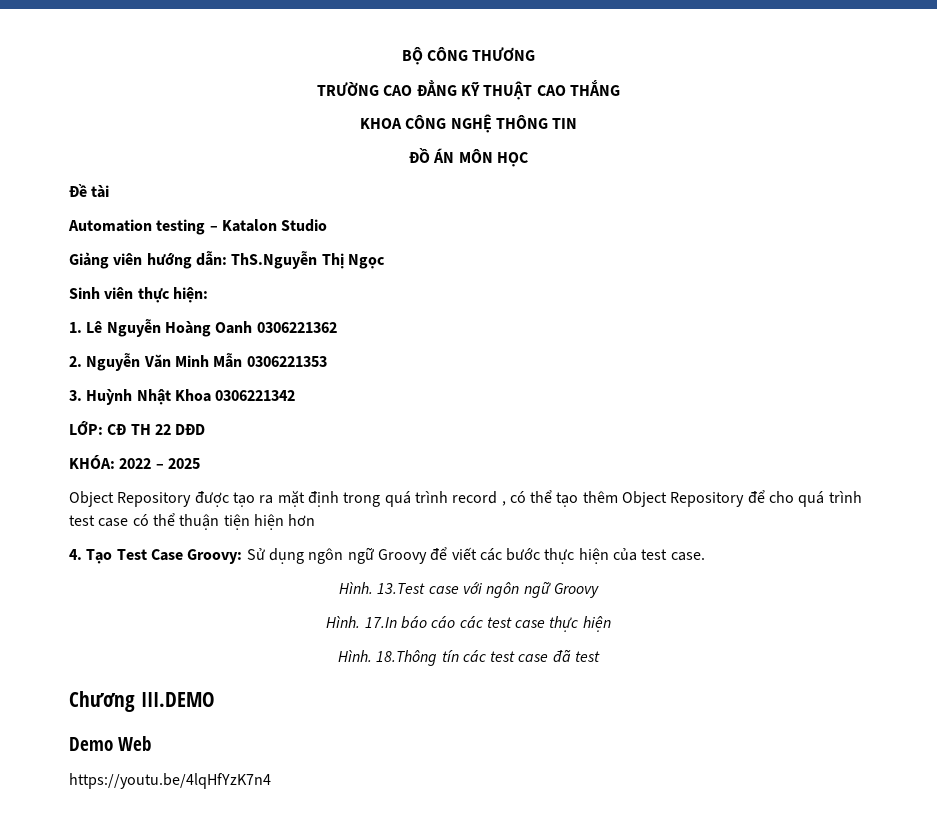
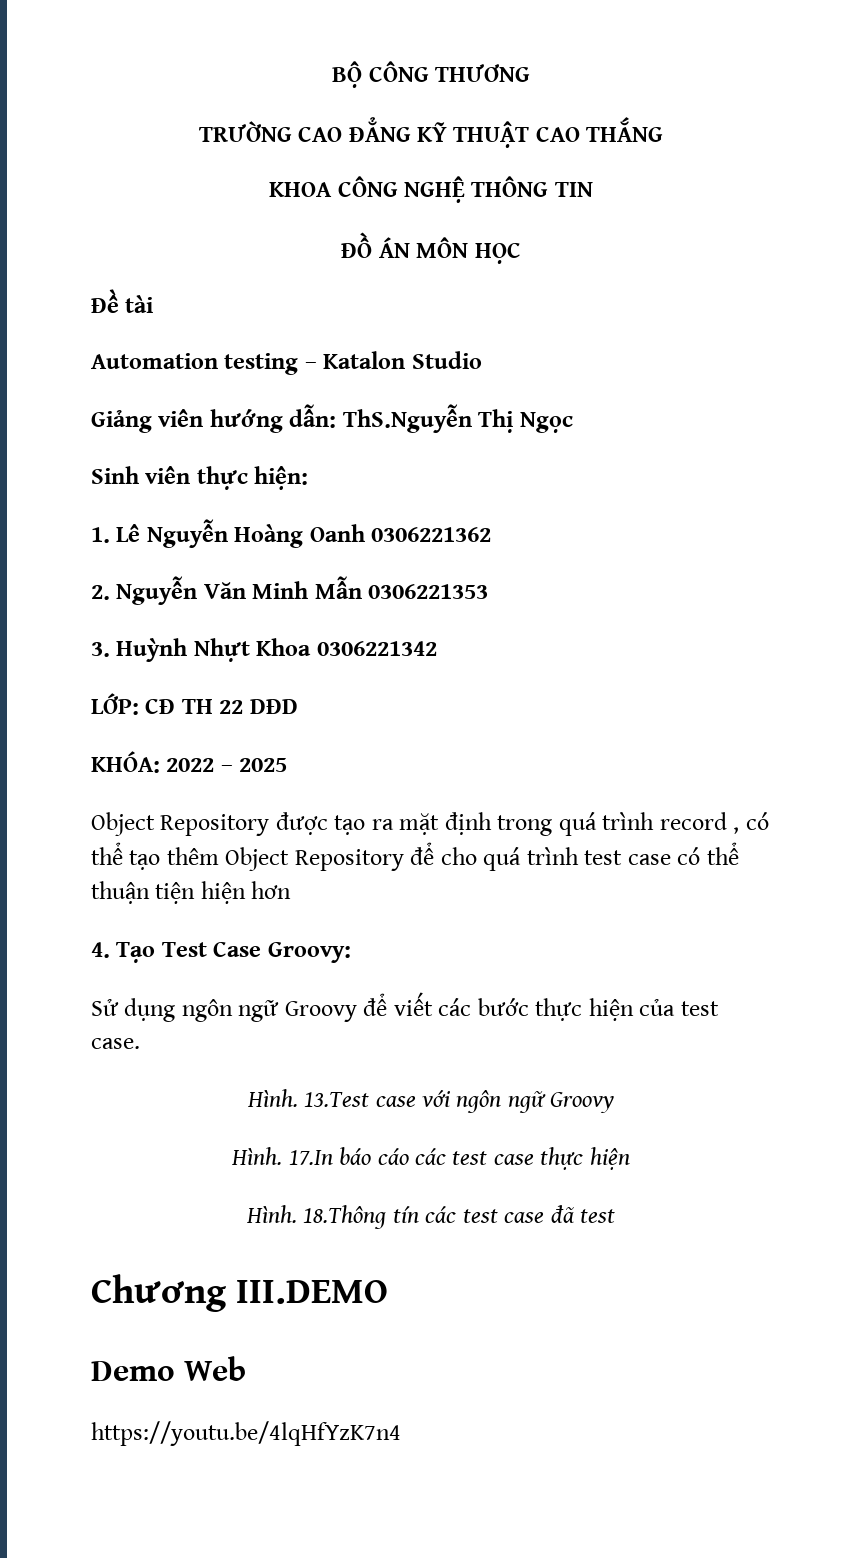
[136,389,171,405] Nhật -> [193,638,250,662] Nhựt
(243, 556) none -> (351, 952) //

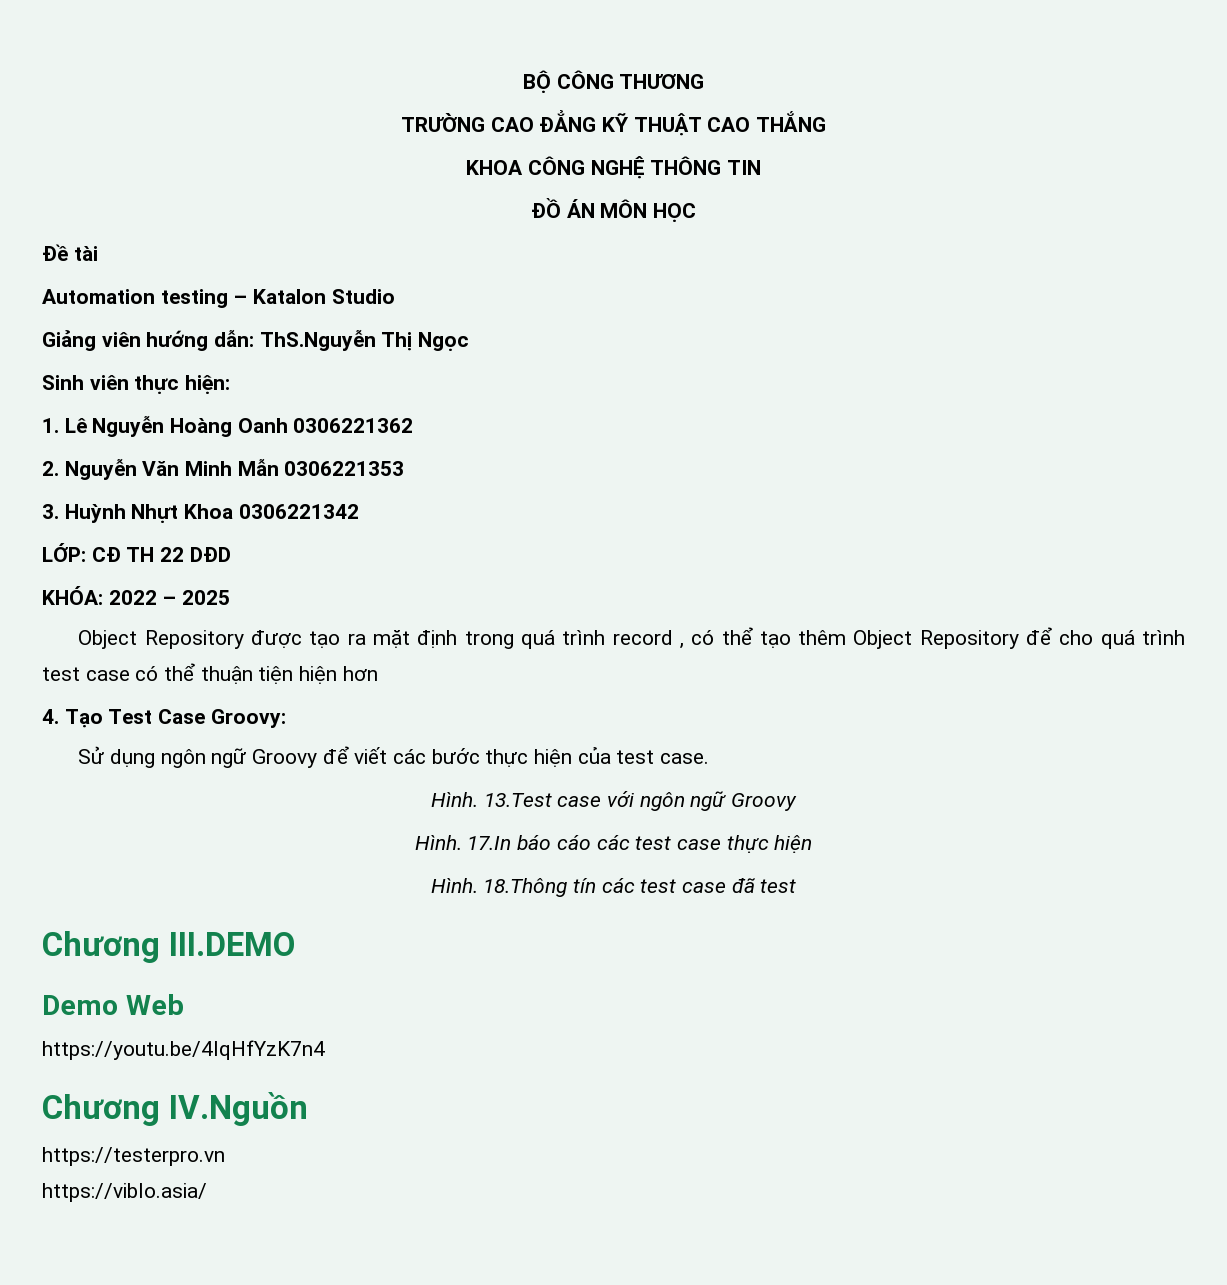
(401, 1433) none -> [42,1092,308,1126] [42,1147,225,1166] [42,1183,207,1202] // Chương IV.Nguồn // https://testerpro.vn // https://viblo.asia/

